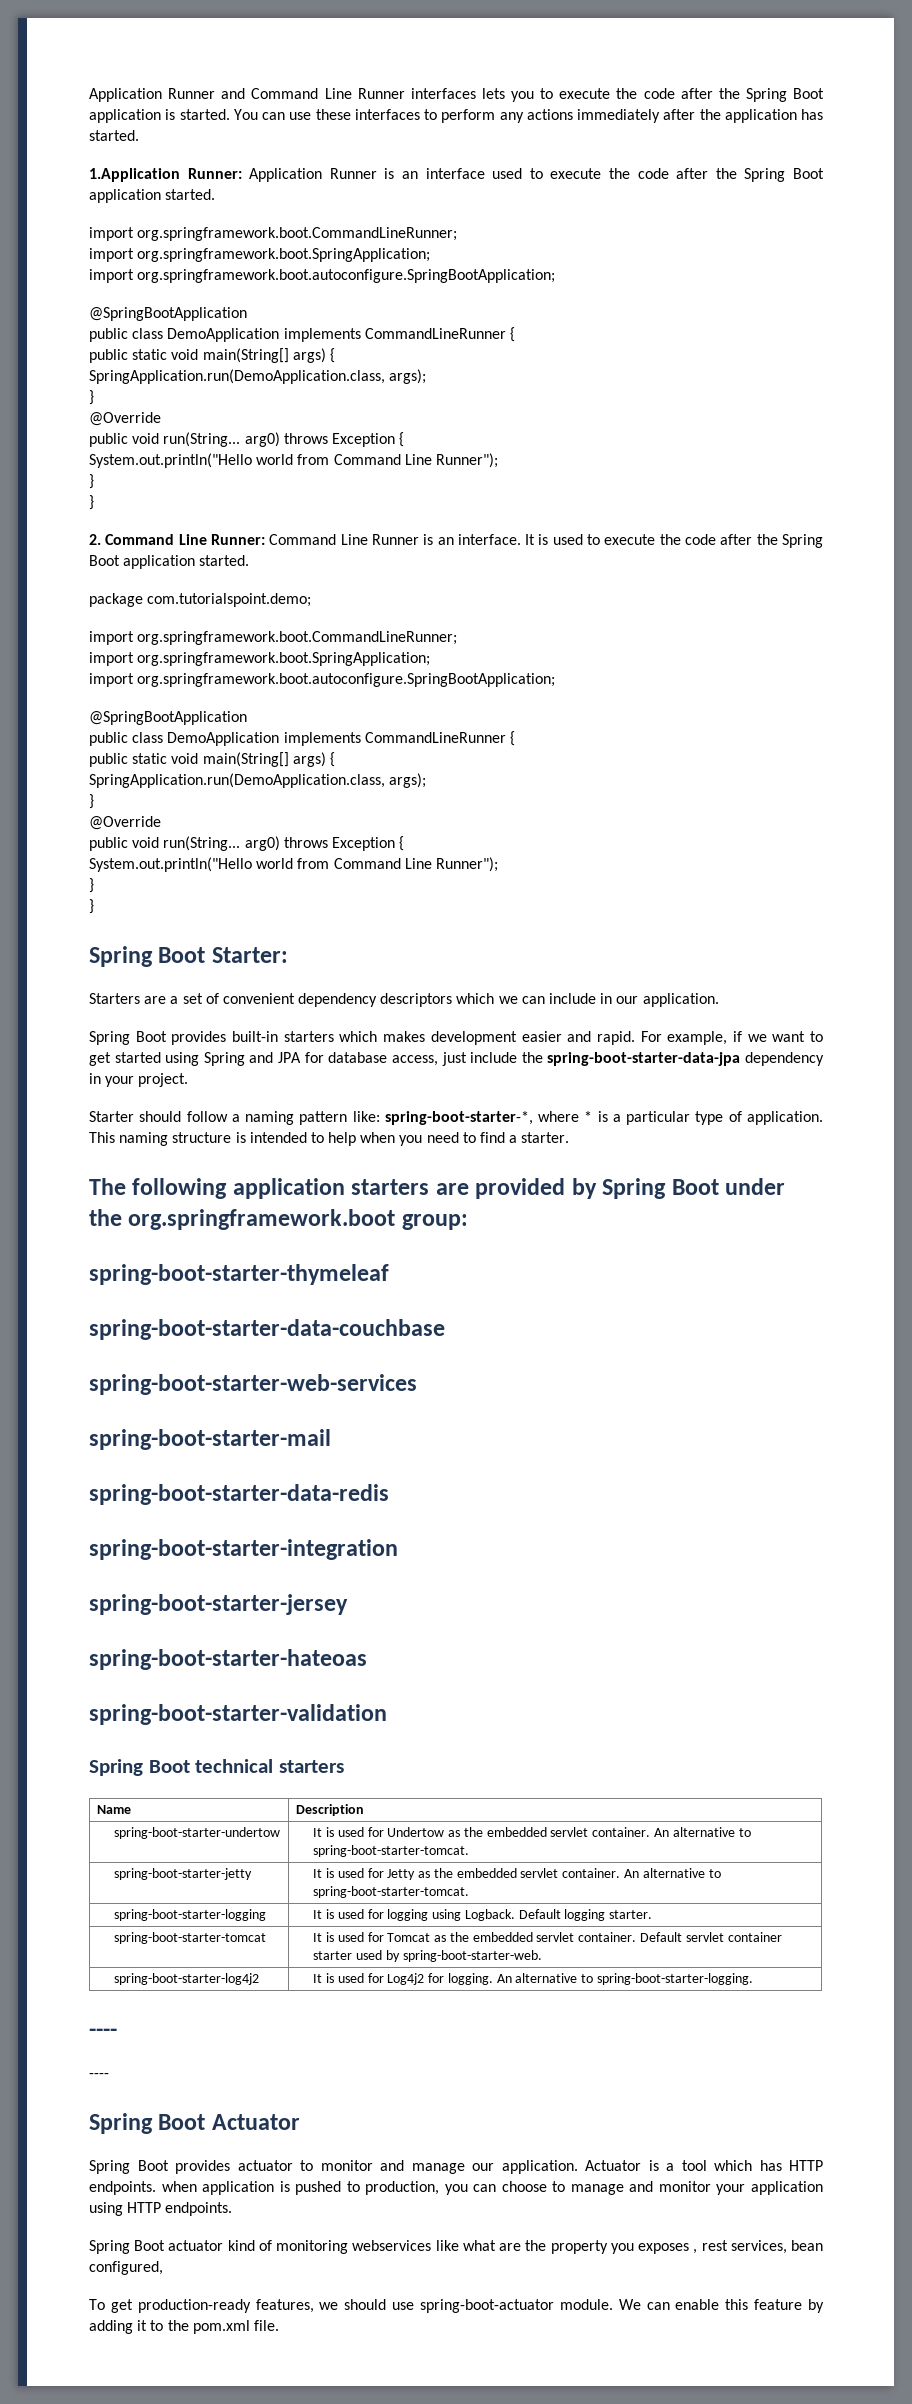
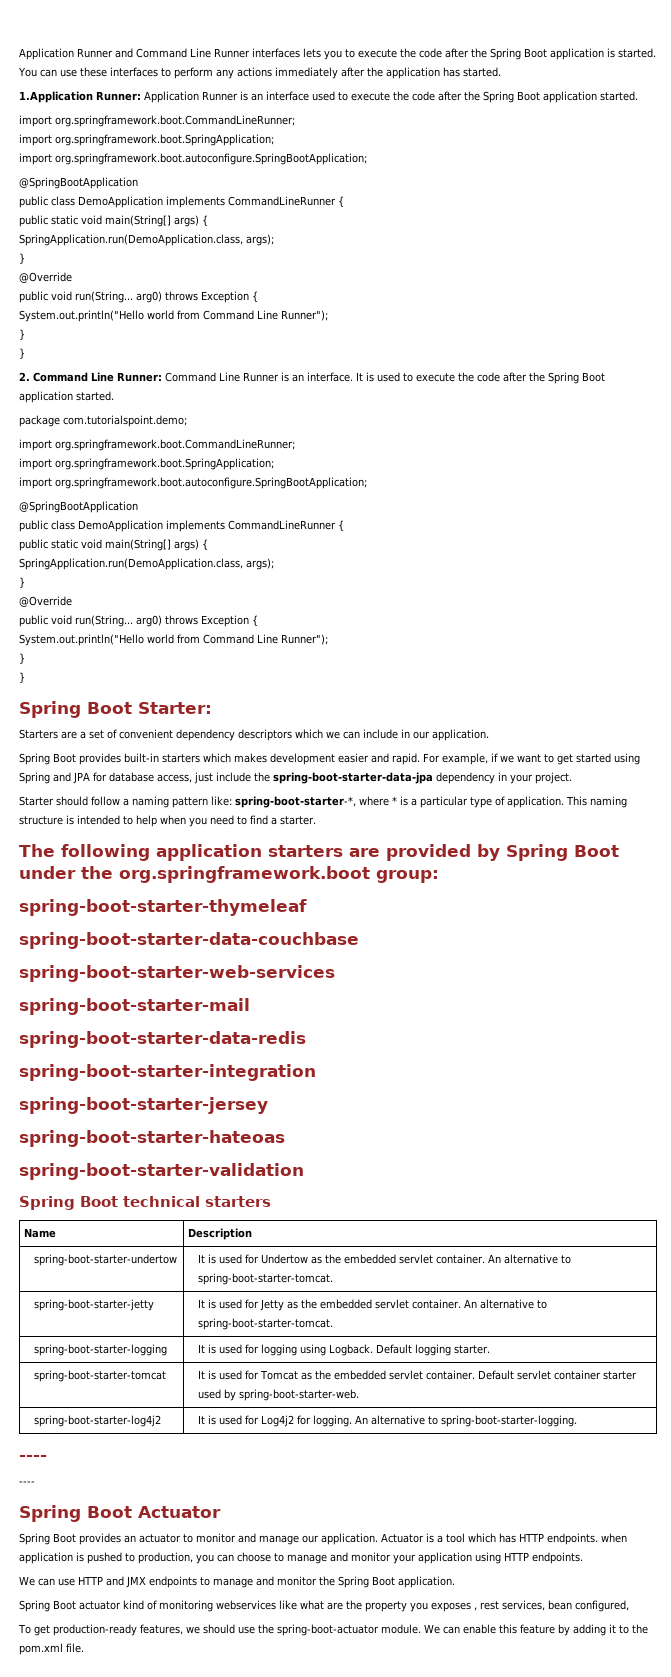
(230, 2167) none -> [124,1535,136,1543] an
(233, 2209) none -> [19,1576,455,1588] // We can use HTTP and JMX endpoints to manage and monitor the Spring Boot application.
(415, 2306) none -> [257,1624,274,1634] the

